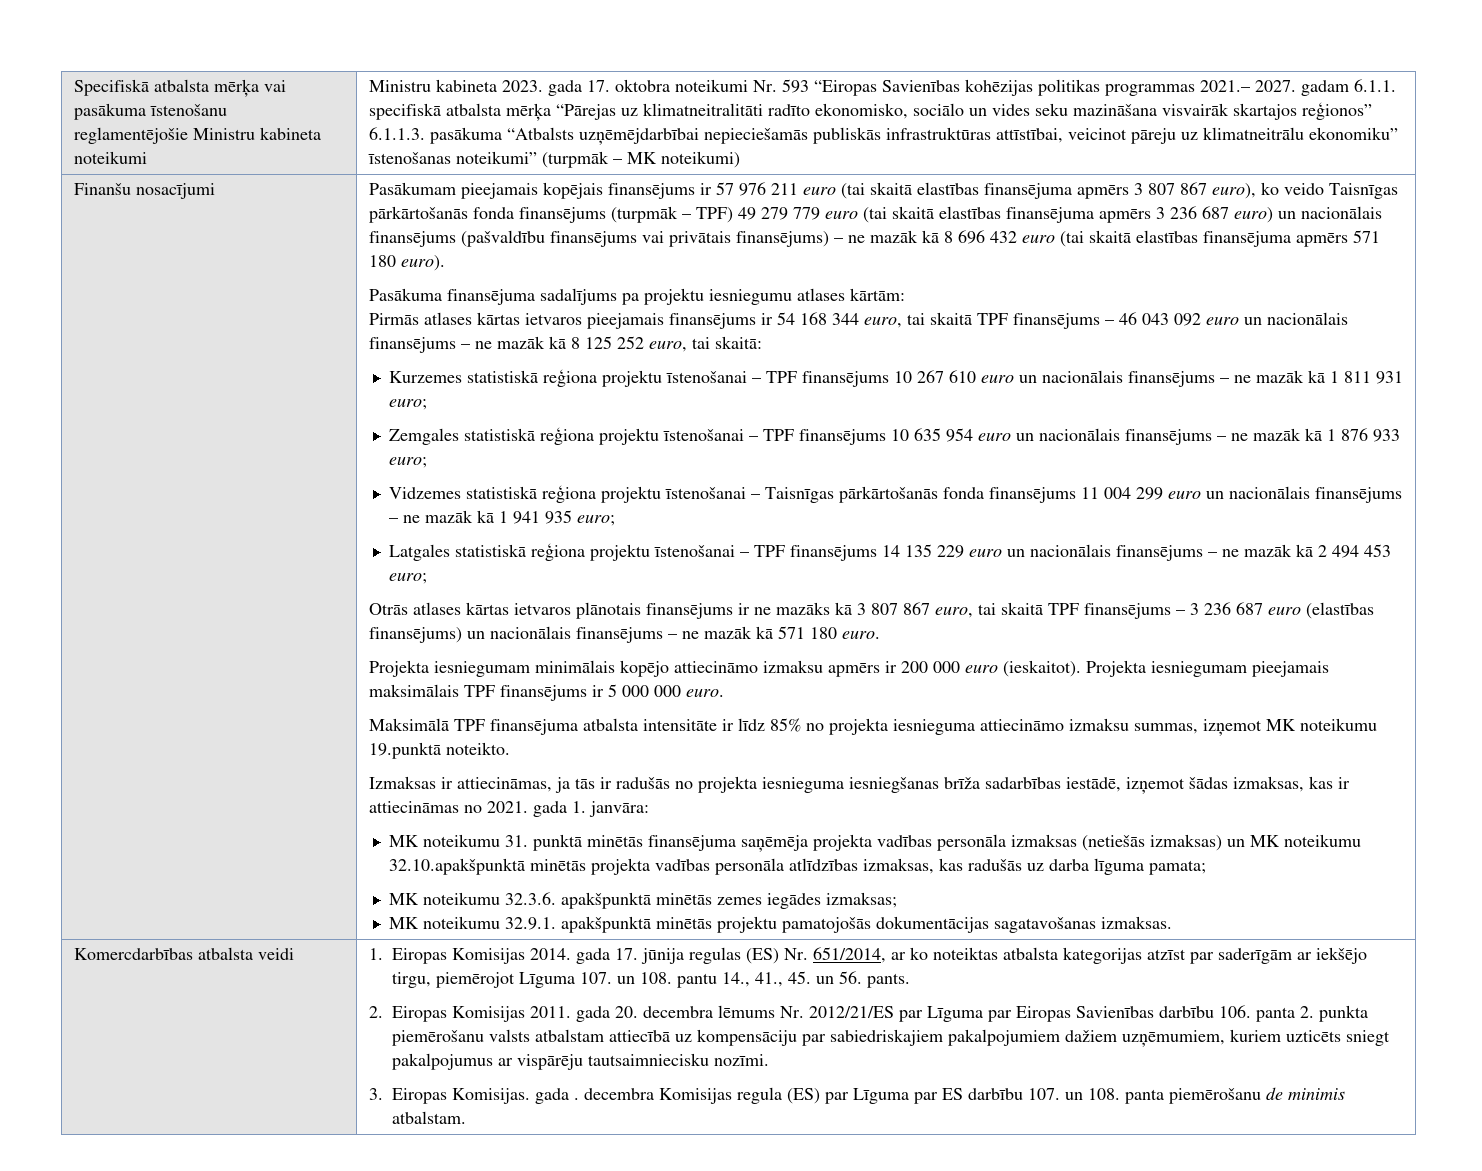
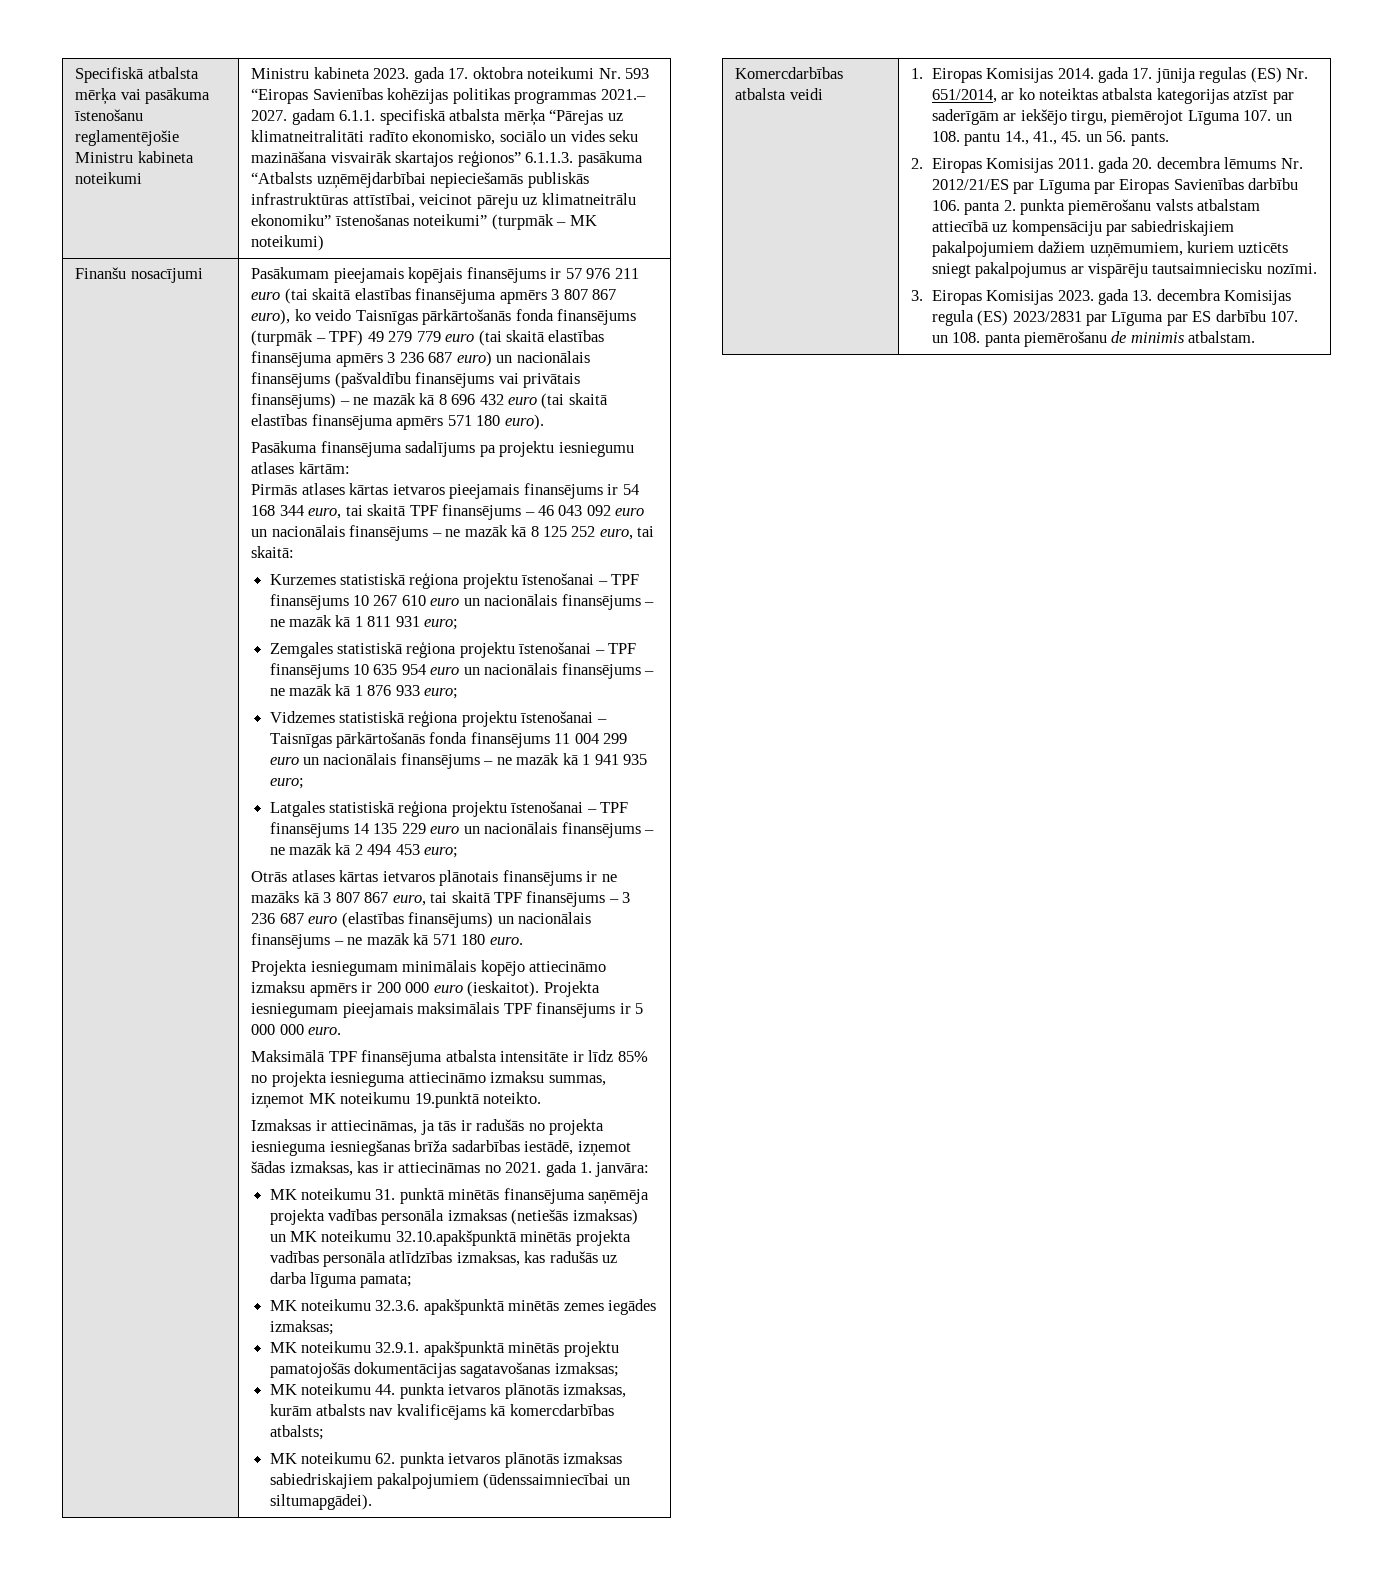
[1100,916,1172,929] izmaksas. -> [554,1362,619,1377] [269,1383,627,1399] [269,1404,614,1420] [269,1425,324,1440] [269,1452,623,1468] [269,1473,630,1489] [269,1494,372,1510] izmaksas; // MK noteikumu 44. punkta ietvaros plānotās izmaksas, kurām atbalsts nav kvalificējams kā komercdarbības atbalsts; // MK noteikumu 62. punkta ietvaros plānotās izmaksas sabiedriskajiem pakalpojumiem (ūdenssaimniecībai un siltumapgādei).
[452,1088,580,1104] Komisijas. gada . -> [986,289,1153,305] Komisijas 2023. gada 13.
(821, 1096) none -> [1012,311,1082,322] 2023/2831

